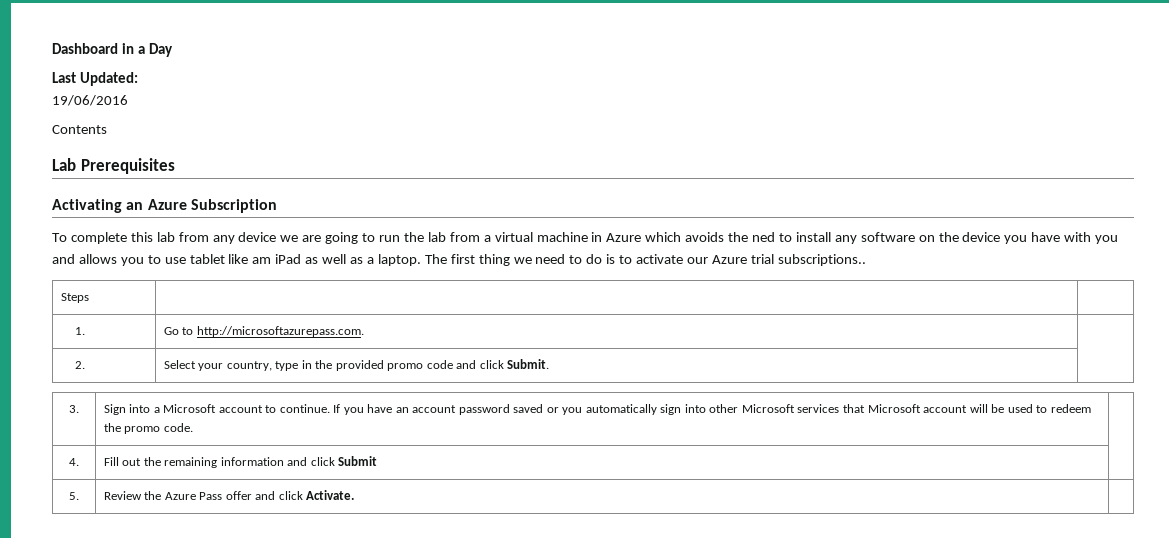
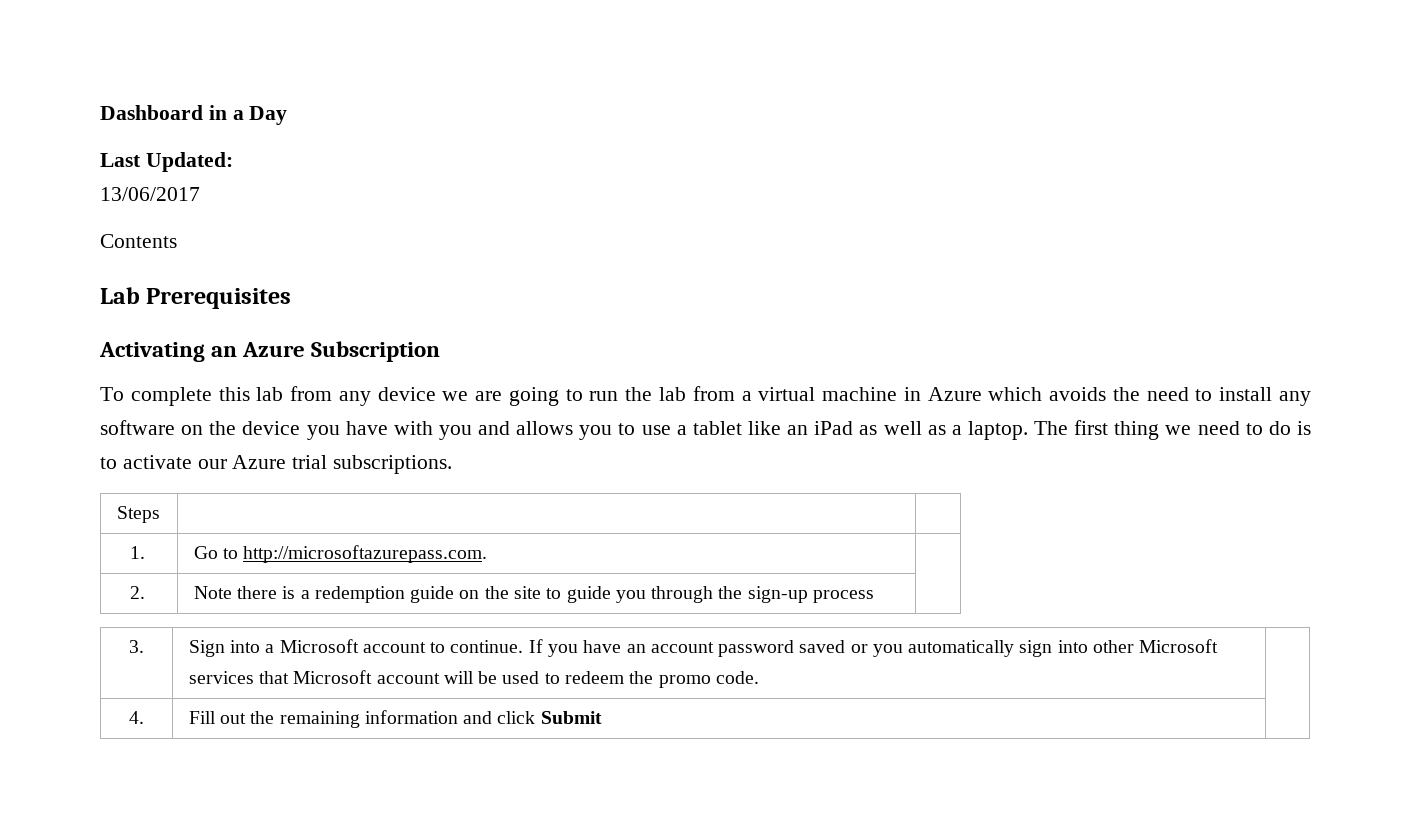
[52,95,128,106] 19/06/2016 -> [100,187,200,201] 13/06/2017
[752,232,776,242] ned -> [1146,387,1189,401] need
(186, 260) none -> [676,425,687,435] a
[252,257,272,264] am -> [787,425,809,435] an
[777,254,866,266] subscriptions.. -> [333,455,453,474] subscriptions.
[163,359,550,371] Select your country, type in the provided promo code and click Submit. -> [193,586,874,603] Note there is a redemption guide on the site to guide you through the sign-up process
[68,492,79,500] [103,490,355,500] // 5. | Review the Azure Pass offer and click Activate. | -> (602, 717) none

